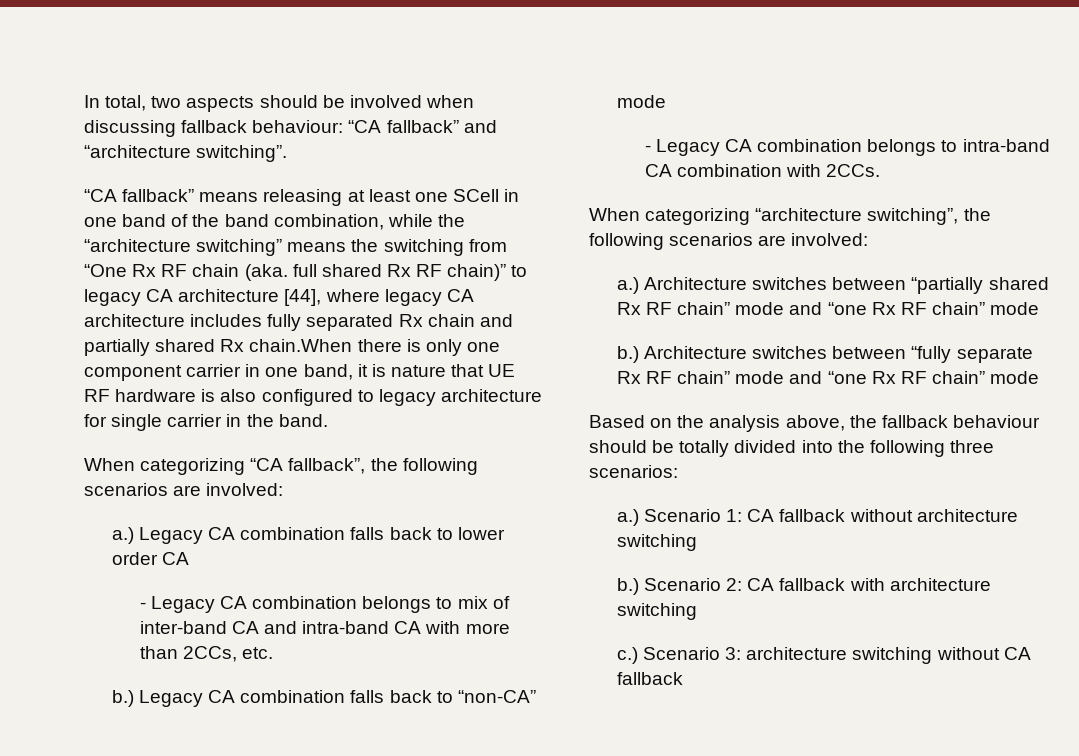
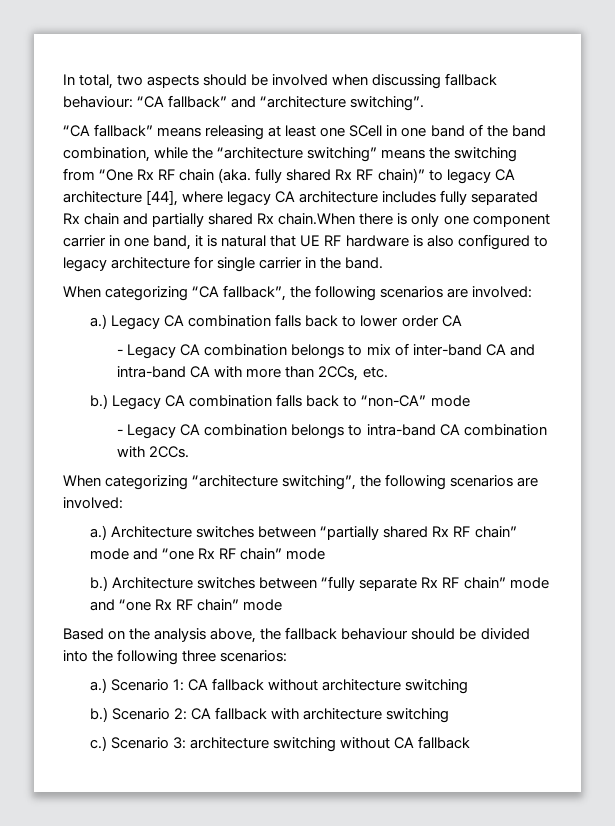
[292,264,317,277] full -> [255,168,283,183] fully
[390,365,446,377] nature -> [221,235,267,247] natural
[679,440,730,457] totally -> (477, 634) none

